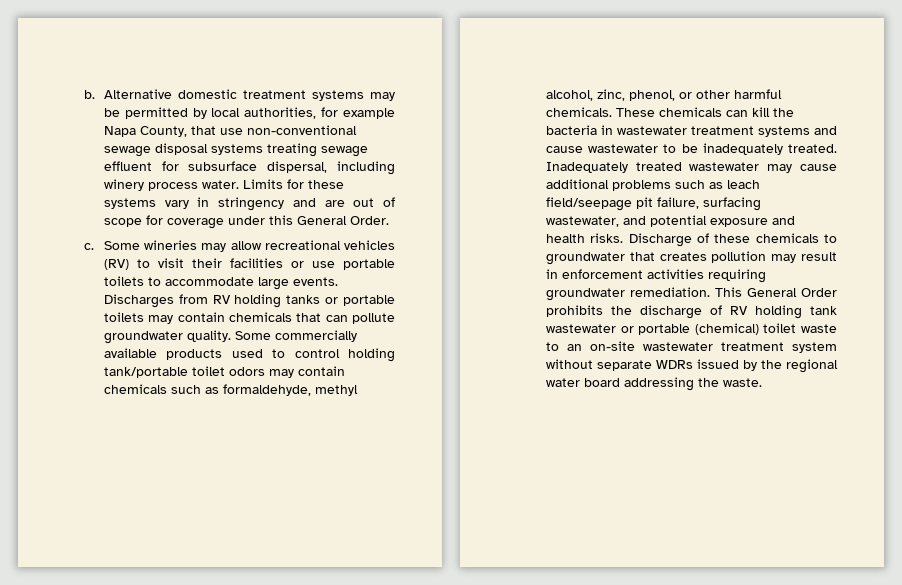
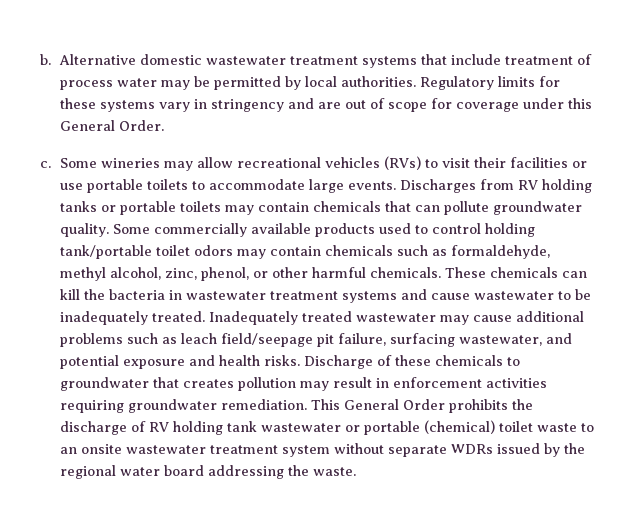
[242,90,364,101] treatment systems -> [205,54,592,68] [59,78,157,90] wastewater treatment systems that include treatment of process water
[244,107,395,119] [103,125,357,137] [103,143,368,157] [103,161,395,175] [103,179,283,191] authorities, for example Napa County, that use non-conventional sewage disposal systems treating sewage effluent for subsurface dispersal, including winery process water. Limits -> [340,76,535,90] authorities. Regulatory limits
[103,259,129,270] (RV) -> [383,156,421,170] (RVs)
[589,341,635,351] on-site -> [80,444,122,454] onsite

